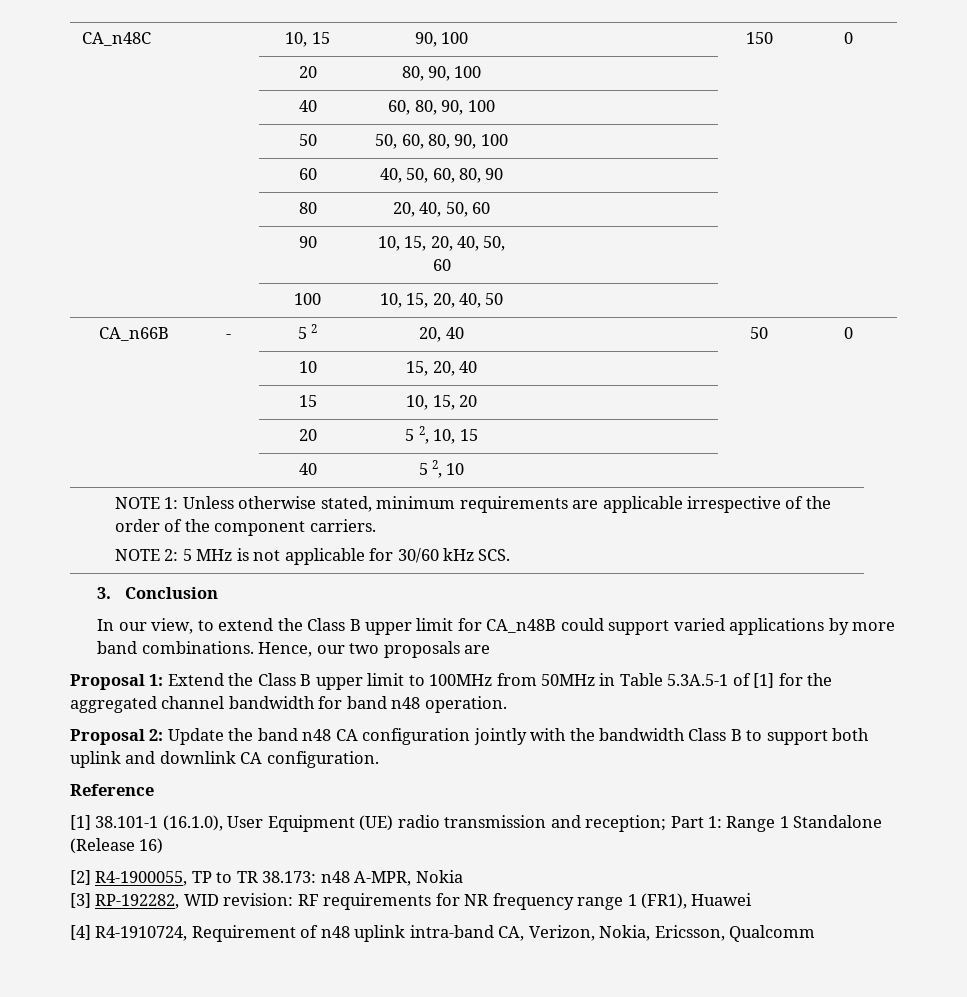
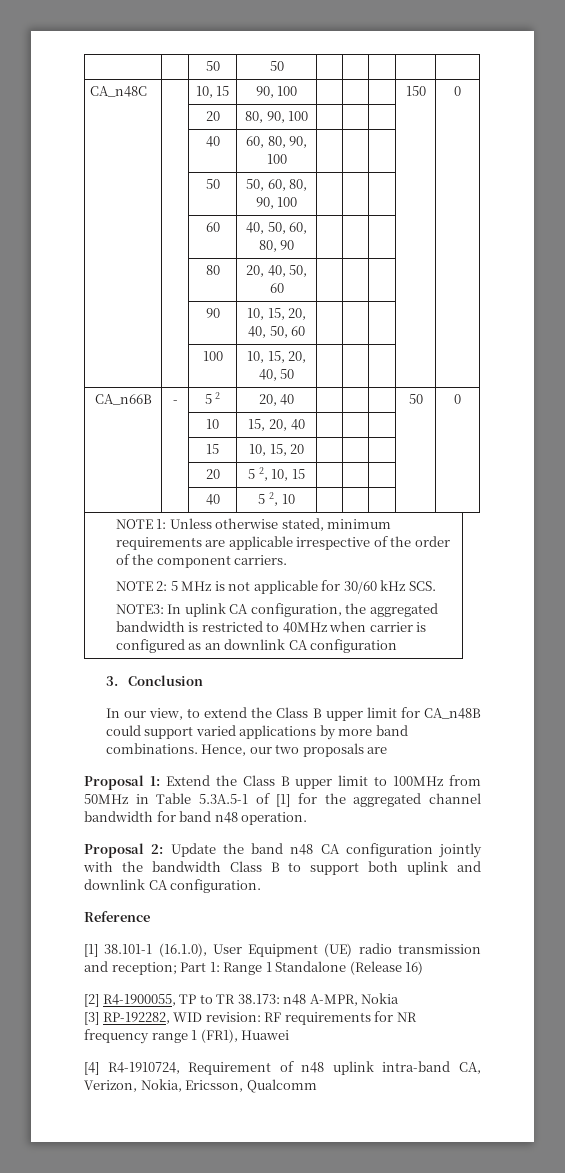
(82, 39) none -> [205,61,220,71] [269,61,284,71] | | 50 | 50 | | | | | //
(511, 555) none -> [115,603,438,617] [115,621,427,633] [115,639,398,653] // NOTE3: In uplink CA configuration, the aggregated bandwidth is restricted to 40MHz when carrier is configured as an downlink CA configuration

